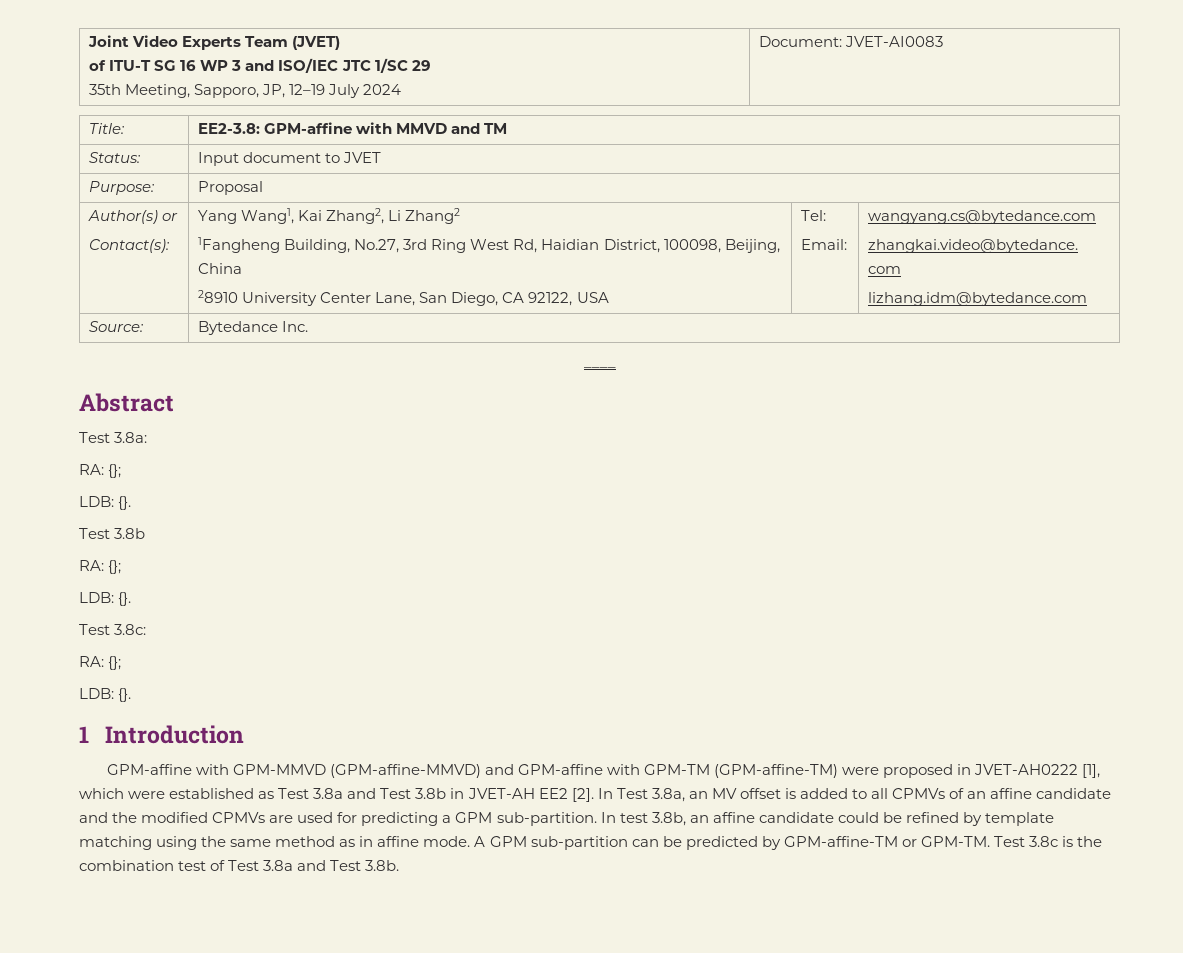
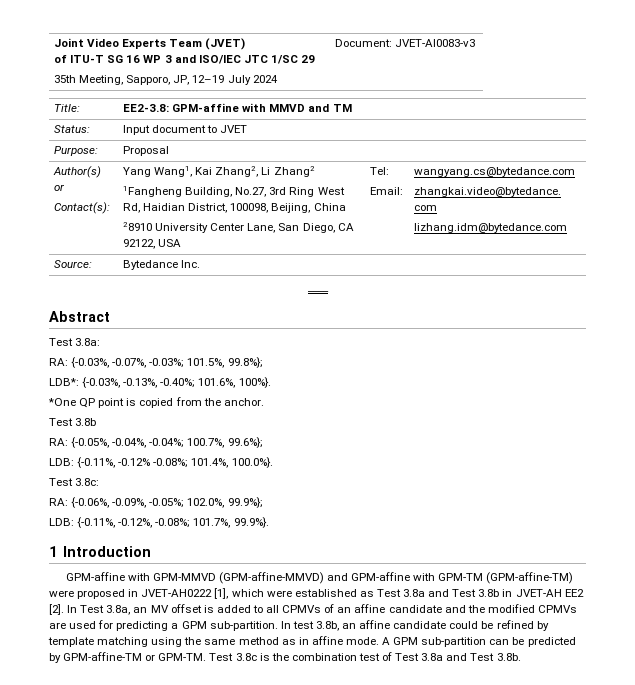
[845,36,944,47] JVET-AI0083 -> [395,39,476,47] JVET-AI0083-v3
[108,464,122,478] [79,496,132,510] [79,528,146,539] [79,560,122,574] [79,592,132,606] [79,624,147,635] [79,656,122,670] [79,688,132,702] {}; // LDB: {}. // Test 3.8b // RA: {}; // LDB: {}. // Test 3.8c: // RA: {}; // LDB: {}. -> [71,357,263,368] [49,377,271,388] [48,397,264,408] [49,418,97,426] [49,437,263,448] [49,457,273,468] [49,478,100,486] [49,497,263,508] [49,517,269,528] {-0.03%, -0.07%, -0.03%; 101.5%, 99.8%}; // LDB*: {-0.03%, -0.13%, -0.40%; 101.6%, 100%}. // *One QP point is copied from the anchor. // Test 3.8b // RA: {-0.05%, -0.04%, -0.04%; 100.7%, 99.6%}; // LDB: {-0.11%, -0.12% -0.08%; 101.4%, 100.0%}. // Test 3.8c: // RA: {-0.06%, -0.09%, -0.05%; 102.0%, 99.9%}; // LDB: {-0.11%, -0.12%, -0.08%; 101.7%, 99.9%}.

